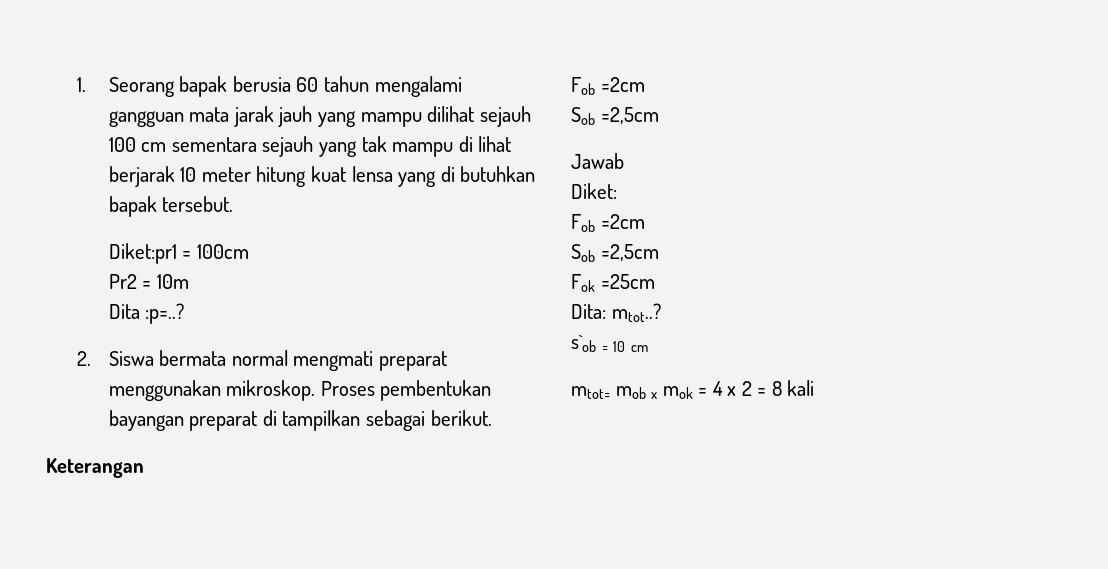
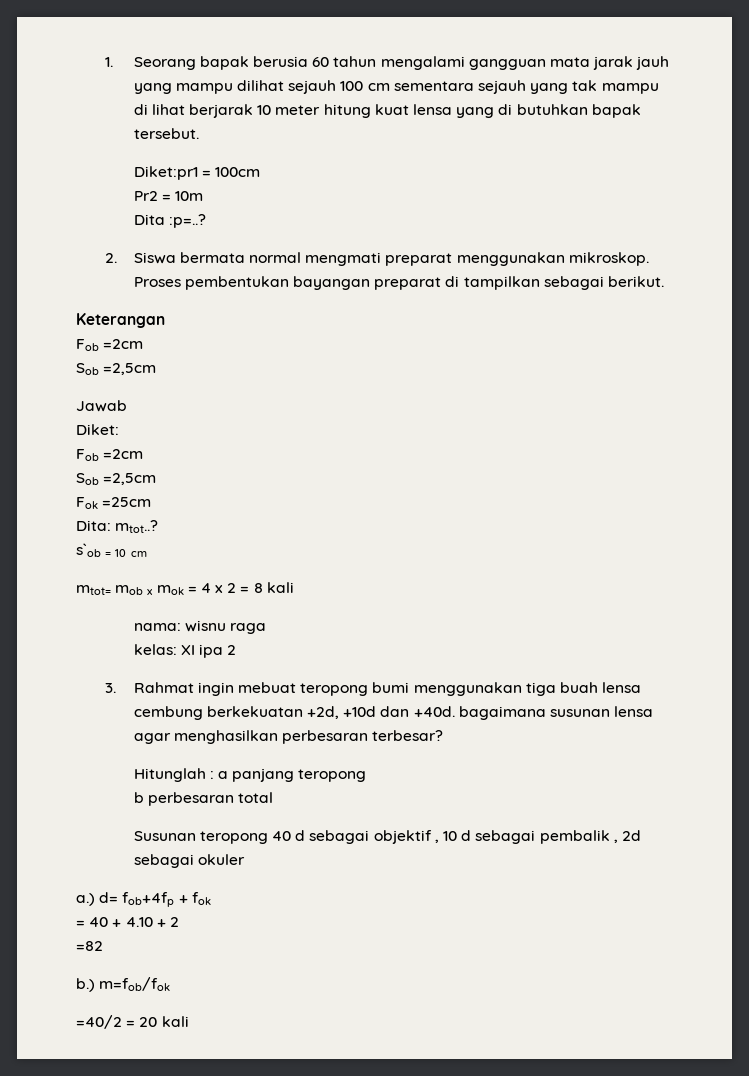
(815, 388) none -> [133,620,267,634] [133,644,237,658] [104,682,642,696] [133,706,654,720] [133,730,444,744] [133,768,367,782] [133,792,274,806] [133,830,641,844] [133,854,245,868] [76,892,211,907] [76,917,179,927] [76,941,103,951] [76,977,171,992] [76,1015,189,1029] // nama: wisnu raga // kelas: XI ipa 2 // 3. Rahmat ingin mebuat teropong bumi menggunakan tiga buah lensa cembung berkekuatan +2d, +10d dan +40d. bagaimana susunan lensa agar menghasilkan perbesaran terbesar? // Hitunglah : a panjang teropong // b perbesaran total // Susunan teropong 40 d sebagai objektif , 10 d sebagai pembalik , 2d sebagai okuler // a.) d= fob+4fp + fok // = 40 + 4.10 + 2 // =82 // b.) m=fob/fok // =40/2 = 20 kali

